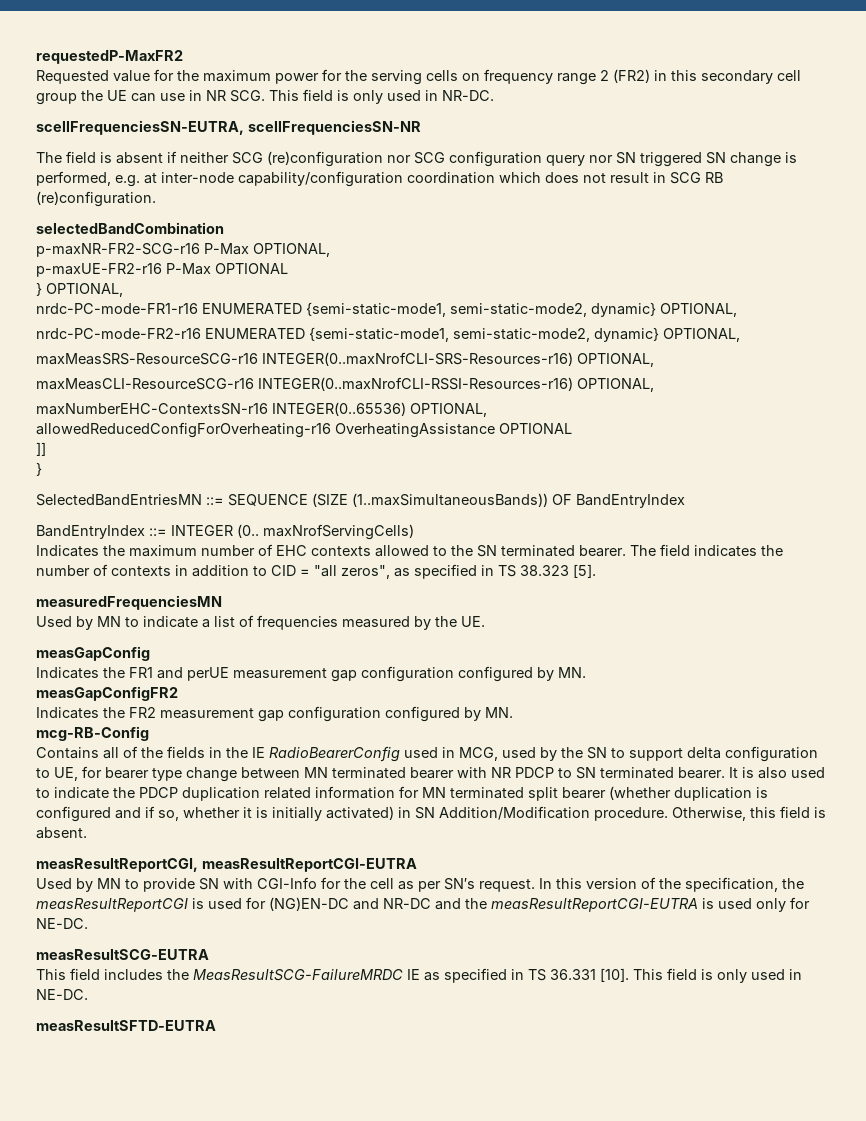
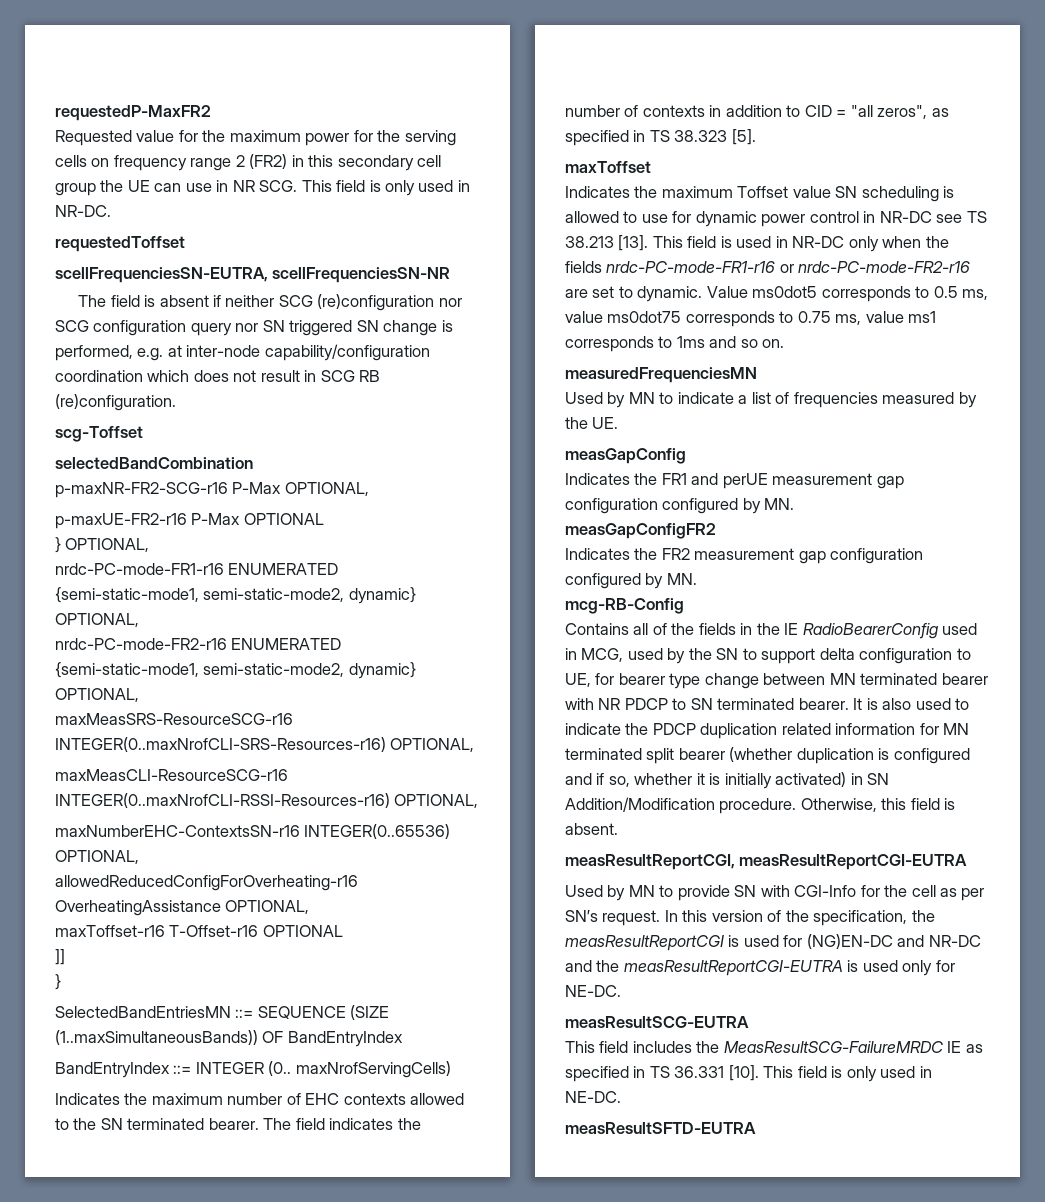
(494, 95) none -> [55,236,185,252] // requestedToffset
(156, 199) none -> [55,426,143,442] // scg-Toffset
(495, 430) none -> [225,900,310,914] [55,925,259,937] OPTIONAL, // maxToffset-r16 T-Offset-r16
(596, 571) none -> [565,161,651,173] [565,186,955,202] [565,211,987,227] [565,235,949,252] [565,261,971,273] [565,286,989,302] [565,311,937,327] [565,336,785,352] // maxToffset // Indicates the maximum Toffset value SN scheduling is allowed to use for dynamic power control in NR-DC see TS 38.213 [13]. This field is used in NR-DC only when the fields nrdc-PC-mode-FR1-r16 or nrdc-PC-mode-FR2-r16 are set to dynamic. Value ms0dot5 corresponds to 0.5 ms, value ms0dot75 corresponds to 0.75 ms, value ms1 corresponds to 1ms and so on.

